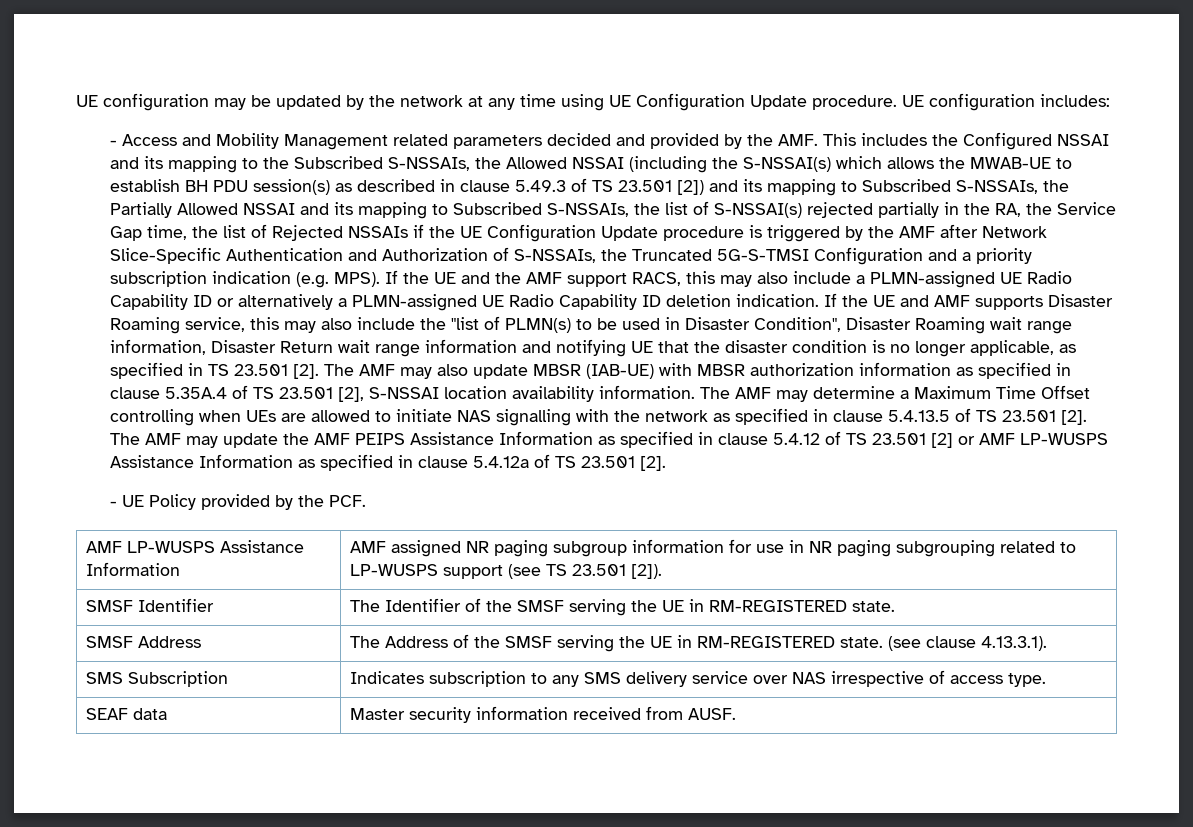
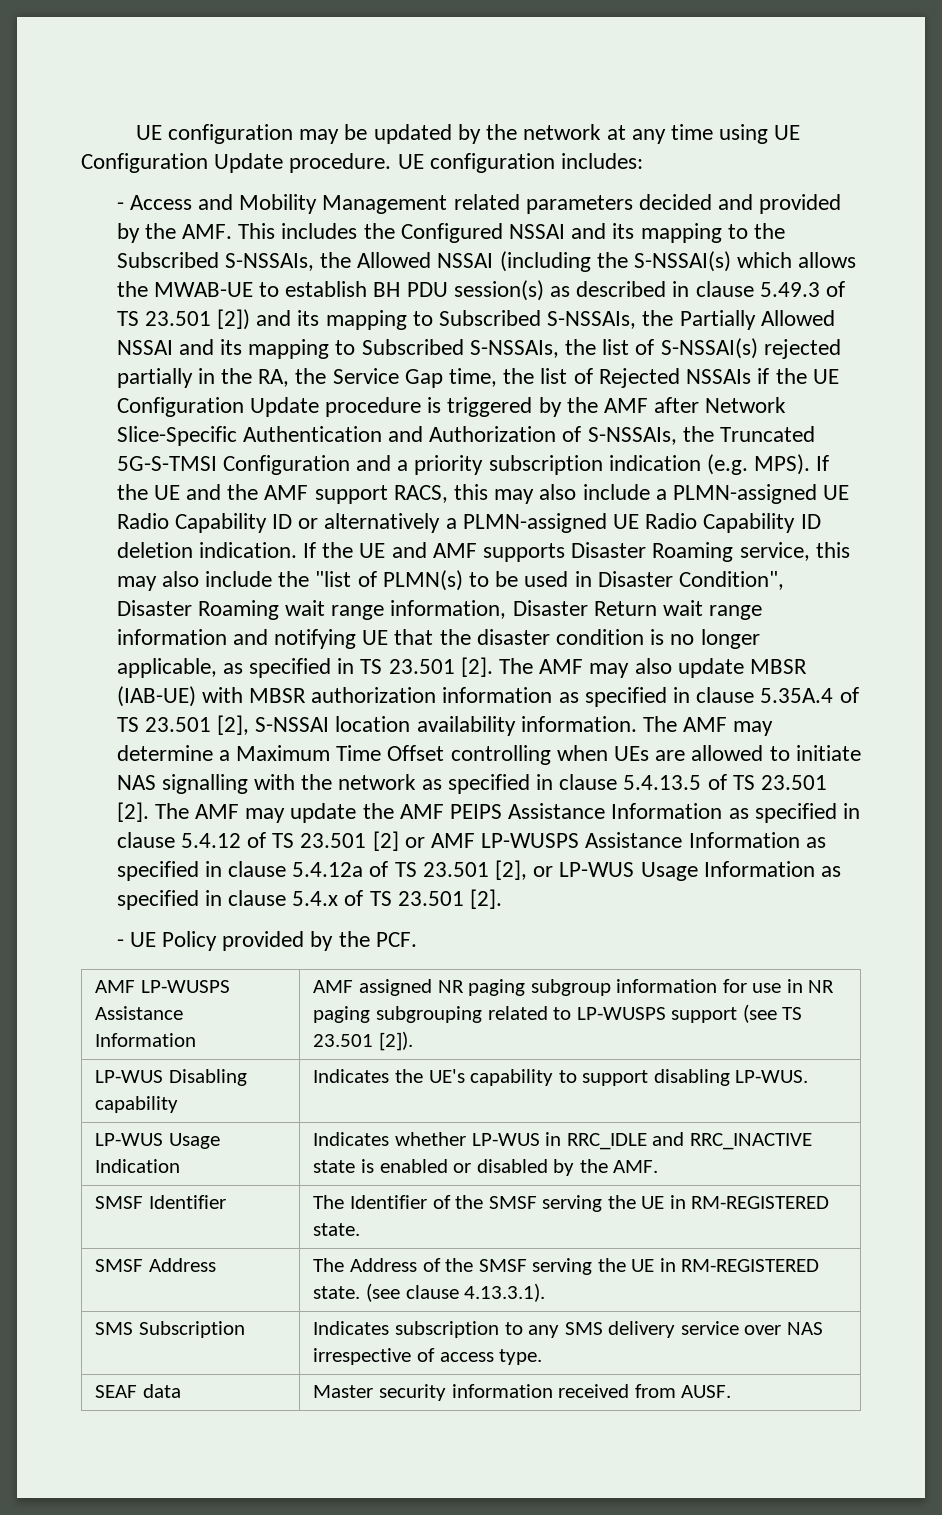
(635, 462) none -> [495,860,842,881] [116,890,464,910] [2], or LP-WUS Usage Information as specified in clause 5.4.x of TS 23.501
(662, 571) none -> [95,1069,248,1086] [95,1096,179,1113] [313,1069,809,1086] [95,1133,221,1149] [95,1159,181,1173] [313,1132,812,1150] [313,1159,659,1176] // LP-WUS Disabling capability | Indicates the UE's capability to support disabling LP-WUS. // LP-WUS Usage Indication | Indicates whether LP-WUS in RRC_IDLE and RRC_INACTIVE state is enabled or disabled by the AMF.

